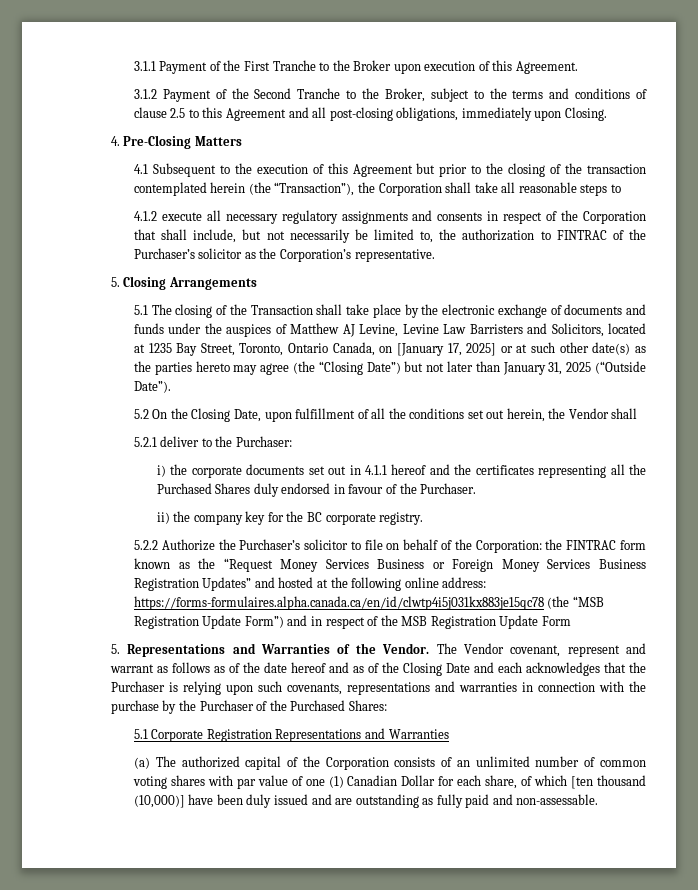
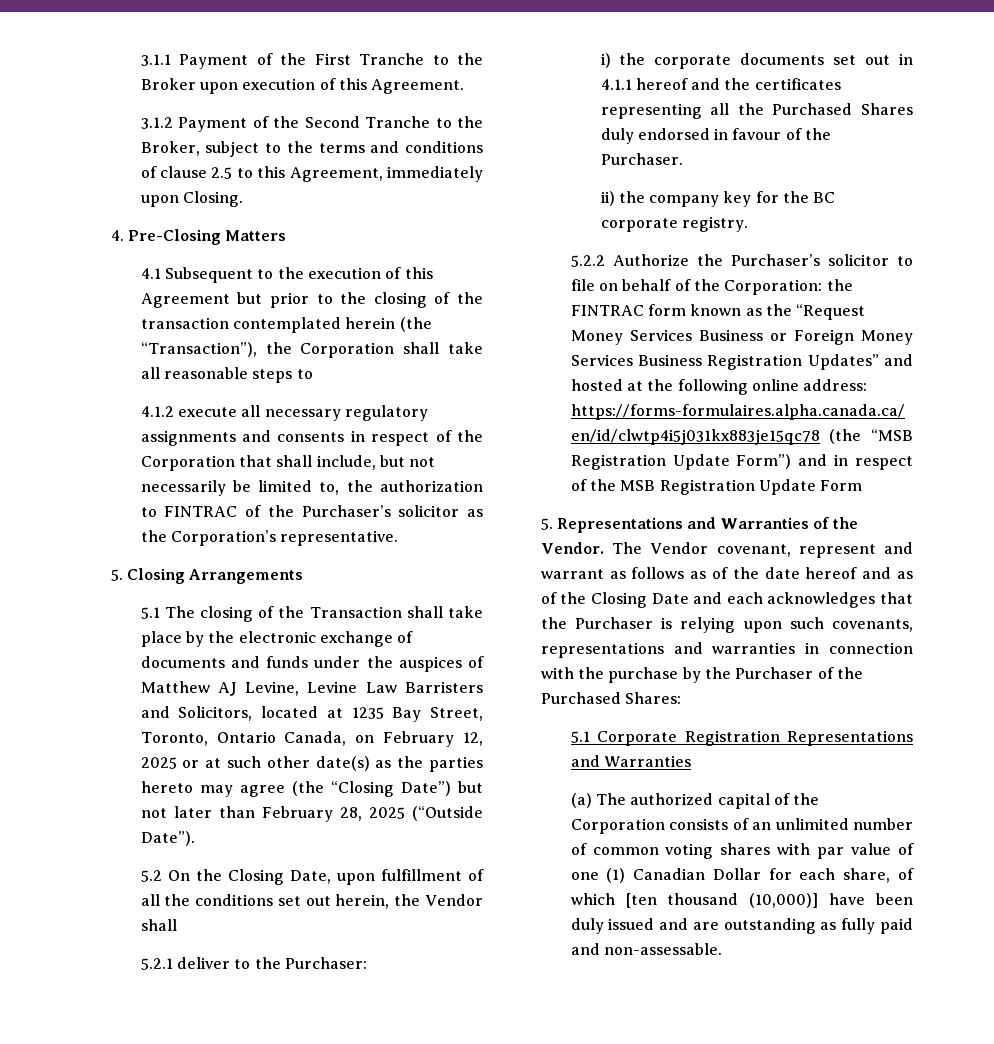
[225,107,459,121] Agreement and all post-closing obligations, -> [289,167,383,182] Agreement,
[396,343,497,356] [January 17, 2025] -> [383,731,484,747] [140,757,177,769] February 12, 2025
[502,362,563,375] January 31, -> [261,806,362,822] February 28,

